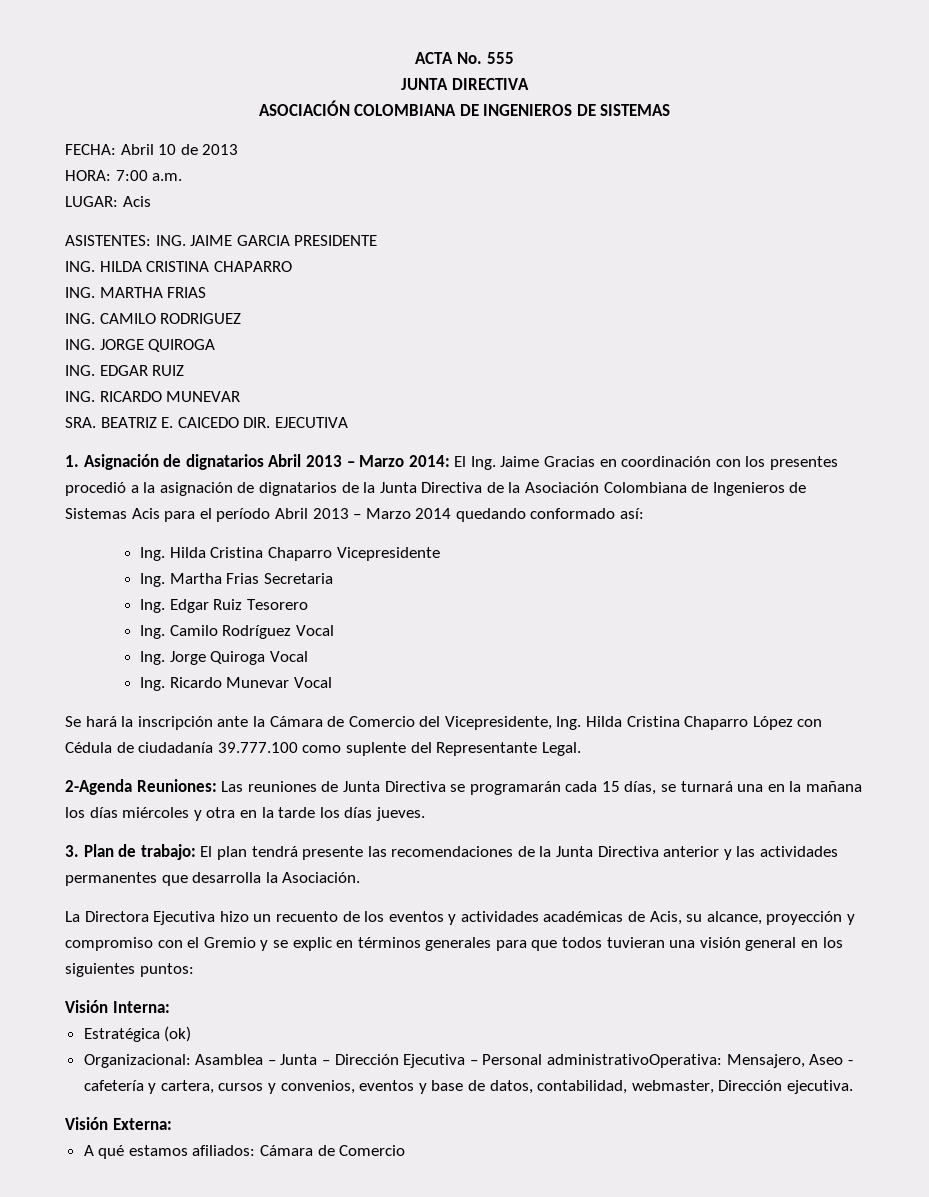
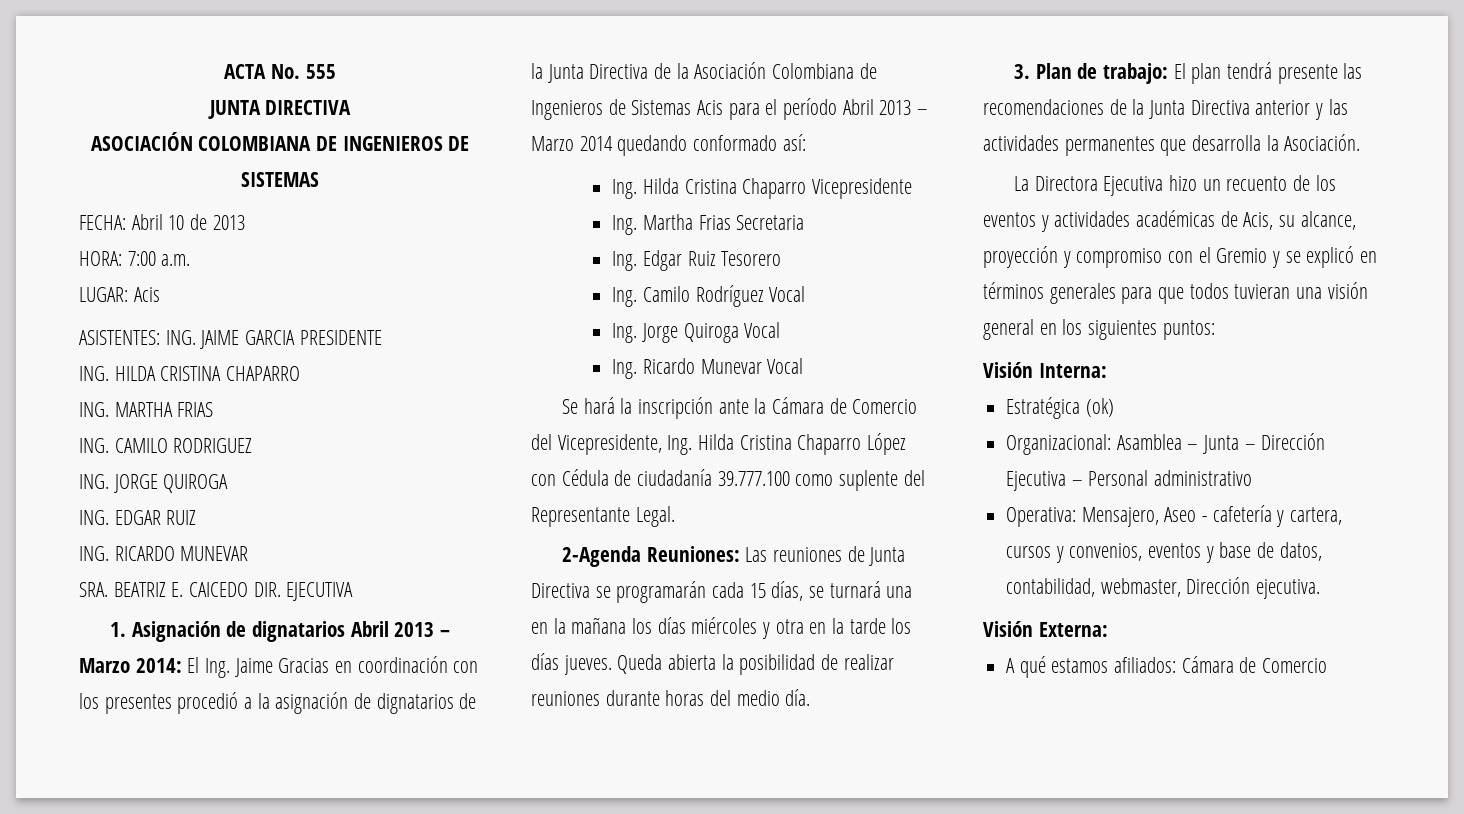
(425, 814) none -> [617,654,894,675] [531,689,811,706] Queda abierta la posibilidad de realizar reuniones durante horas del medio día.
[292,937,332,951] explic -> [1306,246,1355,268] explicó
[547,1054,723,1068] administrativoOperativa: -> [1154,470,1253,486] [1006,507,1077,527] administrativo // Operativa:

